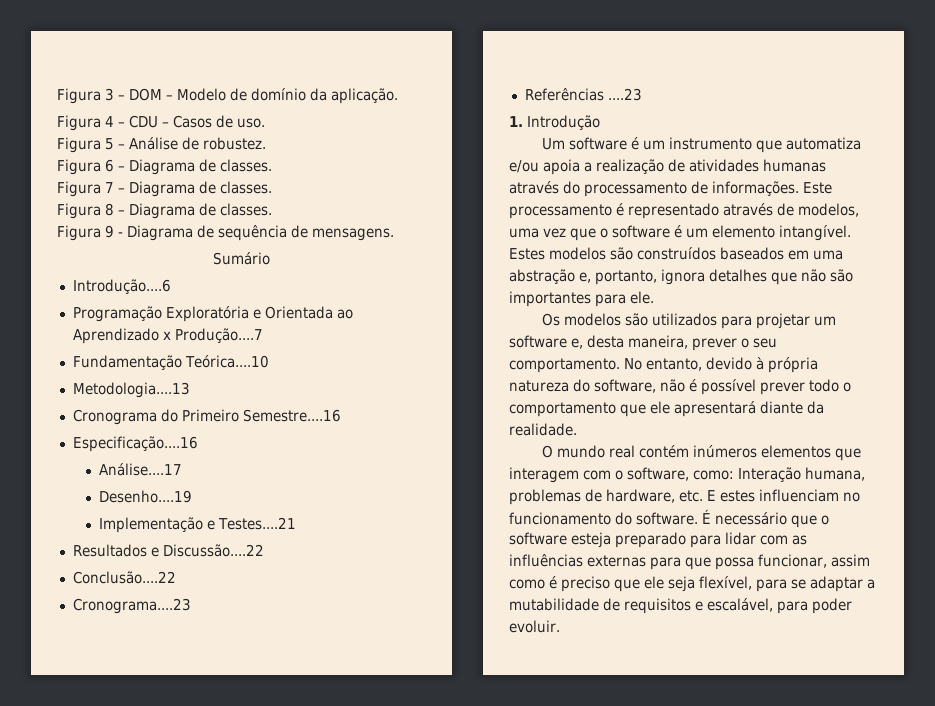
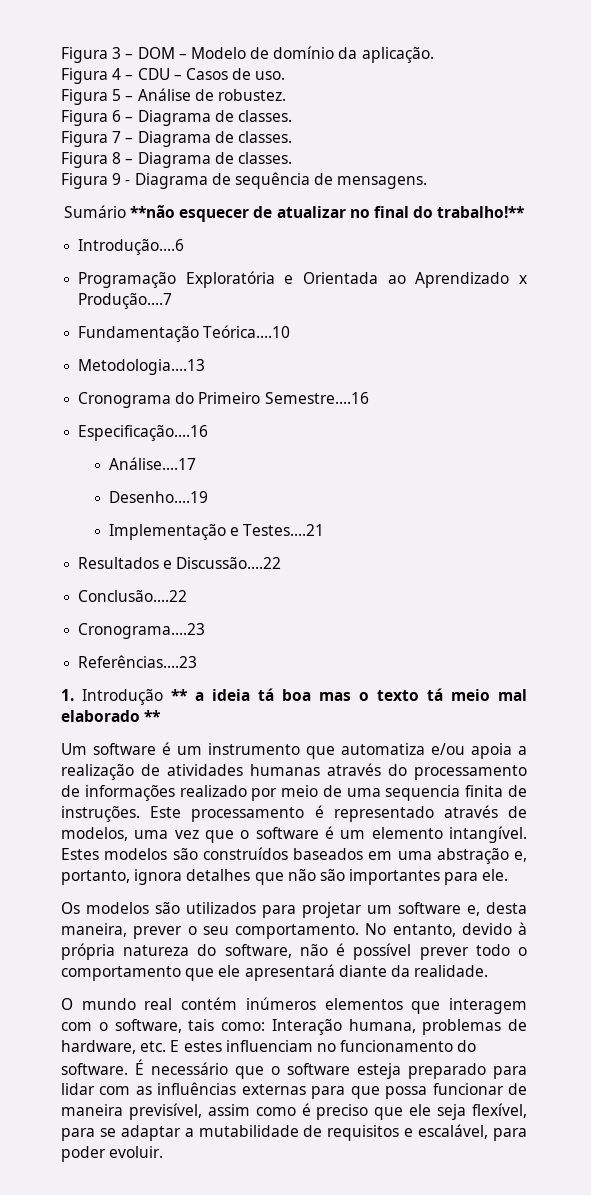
(270, 258) none -> [129,205,525,222] **não esquecer de atualizar no final do trabalho!**
[524,88,642,101] Referências ....23 -> [78,655,198,668] Referências....23
(600, 122) none -> [171,688,527,701] [61,710,161,722] ** a ideia tá boa mas o texto tá meio mal elaborado **
[712,181,799,196] informações. -> [84,785,527,801] [61,806,140,822] informações realizado por meio de uma sequencia finita de instruções.
(689, 474) none -> [188,1019,215,1031] tais
[758,554,827,568] funcionar, -> [432,1083,527,1095] [61,1103,202,1120] funcionar de maneira previsível,

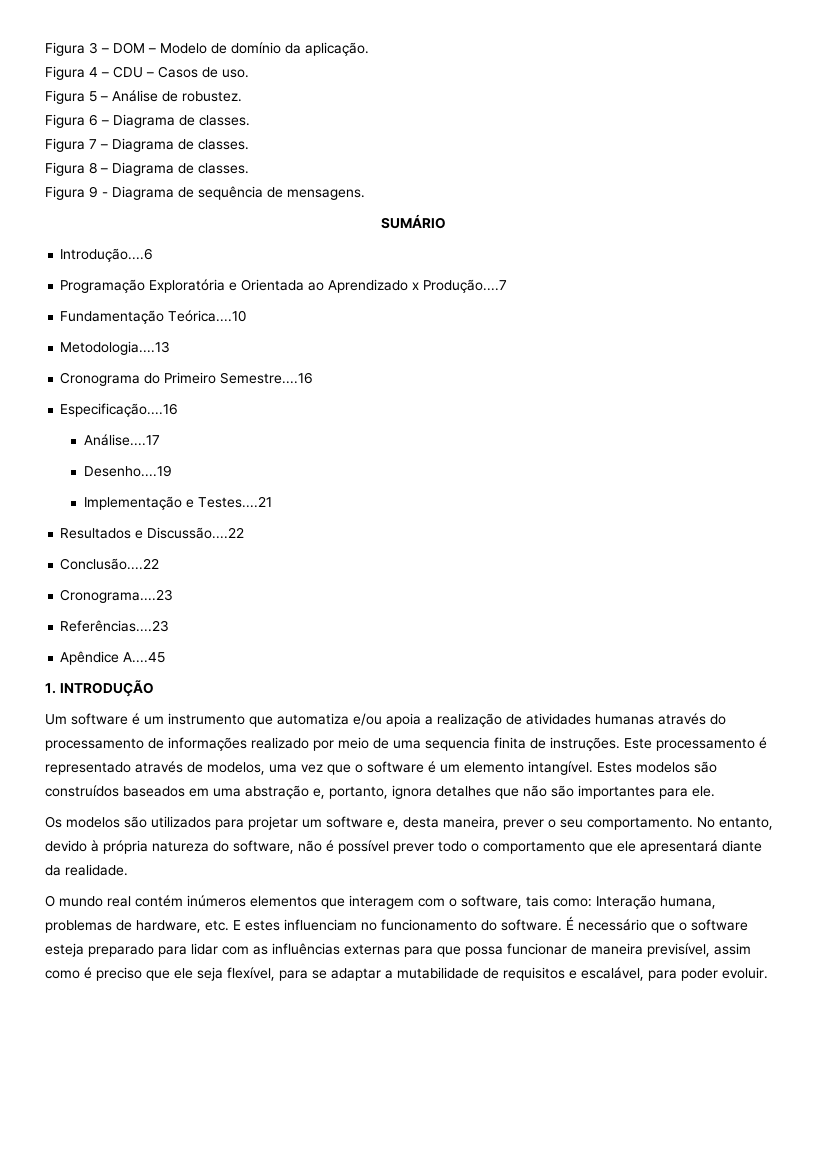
[63,205,525,222] Sumário **não esquecer de atualizar no final do trabalho!** -> [380,214,446,229] SUMÁRIO
(198, 661) none -> [60,651,166,665] // Apêndice A....45
[82,688,527,705] [61,710,161,722] Introdução ** a ideia tá boa mas o texto tá meio mal elaborado ** -> [60,680,154,697] INTRODUÇÃO

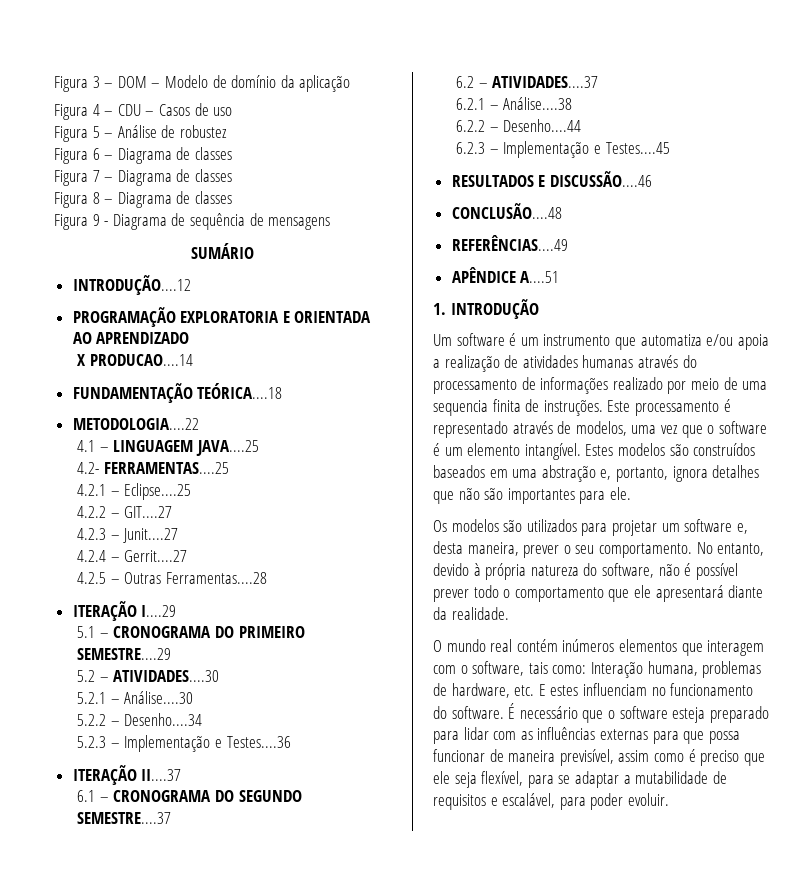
[305,42,369,56] aplicação. -> [299,75,351,92] aplicação
[222,69,249,78] uso. -> [213,107,233,116] uso
[182,91,242,102] robustez. -> [179,125,227,138] robustez
[199,115,250,126] classes. -> [194,147,232,160] classes
[198,139,249,150] classes. -> [194,169,232,182] classes
[198,163,249,174] classes. -> [194,191,232,204] classes
[287,189,365,200] mensagens. -> [268,217,331,230] mensagens
[60,248,154,262] [60,279,508,293] [60,310,247,324] [60,341,171,355] [60,372,314,386] [60,403,179,417] [83,434,160,446] [83,465,172,477] [83,496,272,510] [60,527,245,539] [60,558,160,570] [60,589,174,603] [60,620,170,632] [60,651,166,665] Introdução....6 // Programação Exploratória e Orientada ao Aprendizado x Produção....7 // Fundamentação Teórica....10 // Metodologia....13 // Cronograma do Primeiro Semestre....16 // Especificação....16 // Análise....17 // Desenho....19 // Implementação e Testes....21 // Resultados e Discussão....22 // Conclusão....22 // Cronograma....23 // Referências....23 // Apêndice A....45 -> [72,275,191,295] [72,307,372,327] [72,332,190,344] [77,354,193,366] [72,383,283,403] [72,418,199,430] [77,440,260,456] [77,462,229,474] [77,483,192,500] [77,506,173,518] [77,528,179,543] [77,550,188,562] [77,572,268,584] [72,601,177,621] [77,626,305,638] [77,648,172,660] [77,670,220,682] [77,691,194,704] [77,713,203,726] [77,735,291,752] [72,765,182,785] [77,790,302,802] [77,812,172,824] [456,76,599,88] [456,97,573,110] [456,119,582,132] [456,141,670,158] [451,171,652,187] [451,203,562,219] [451,235,568,251] [451,267,560,283] INTRODUÇÃO....12 // PROGRAMAÇÃO EXPLORATORIA E ORIENTADA AO APRENDIZADO // X PRODUCAO....14 // FUNDAMENTAÇÃO TEÓRICA....18 // METODOLOGIA....22 // 4.1 – LINGUAGEM JAVA....25 // 4.2- FERRAMENTAS....25 // 4.2.1 – Eclipse....25 // 4.2.2 – GIT....27 // 4.2.3 – Junit....27 // 4.2.4 – Gerrit....27 // 4.2.5 – Outras Ferramentas....28 // ITERAÇÃO I....29 // 5.1 – CRONOGRAMA DO PRIMEIRO SEMESTRE....29 // 5.2 – ATIVIDADES....30 // 5.2.1 – Análise....30 // 5.2.2 – Desenho....34 // 5.2.3 – Implementação e Testes....36 // ITERAÇÃO II....37 // 6.1 – CRONOGRAMA DO SEGUNDO SEMESTRE....37 // 6.2 – ATIVIDADES....37 // 6.2.1 – Análise....38 // 6.2.2 – Desenho....44 // 6.2.3 – Implementação e Testes....45 // RESULTADOS E DISCUSSÃO....46 // CONCLUSÃO....48 // REFERÊNCIAS....49 // APÊNDICE A....51

